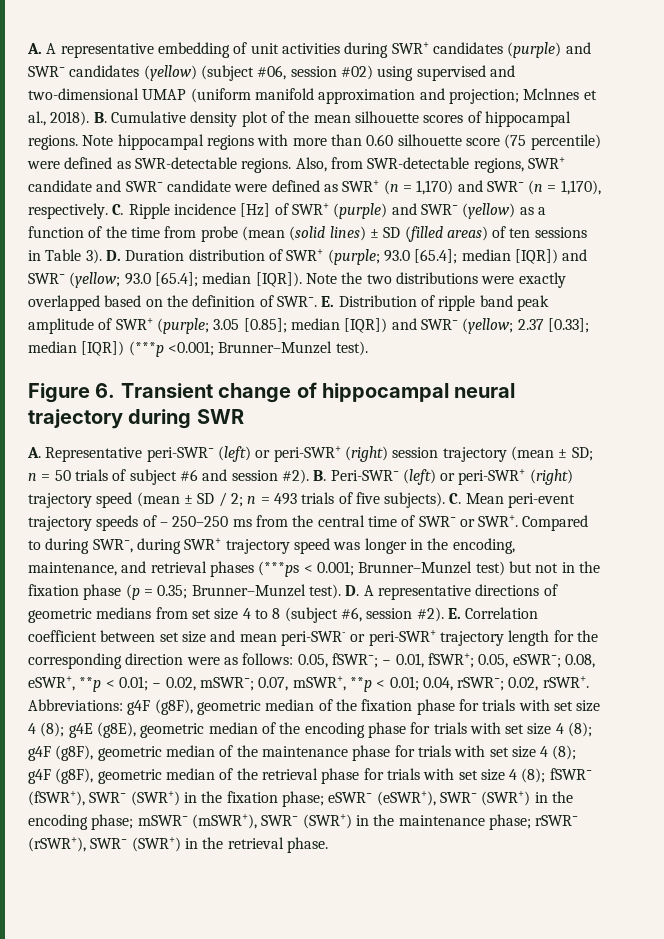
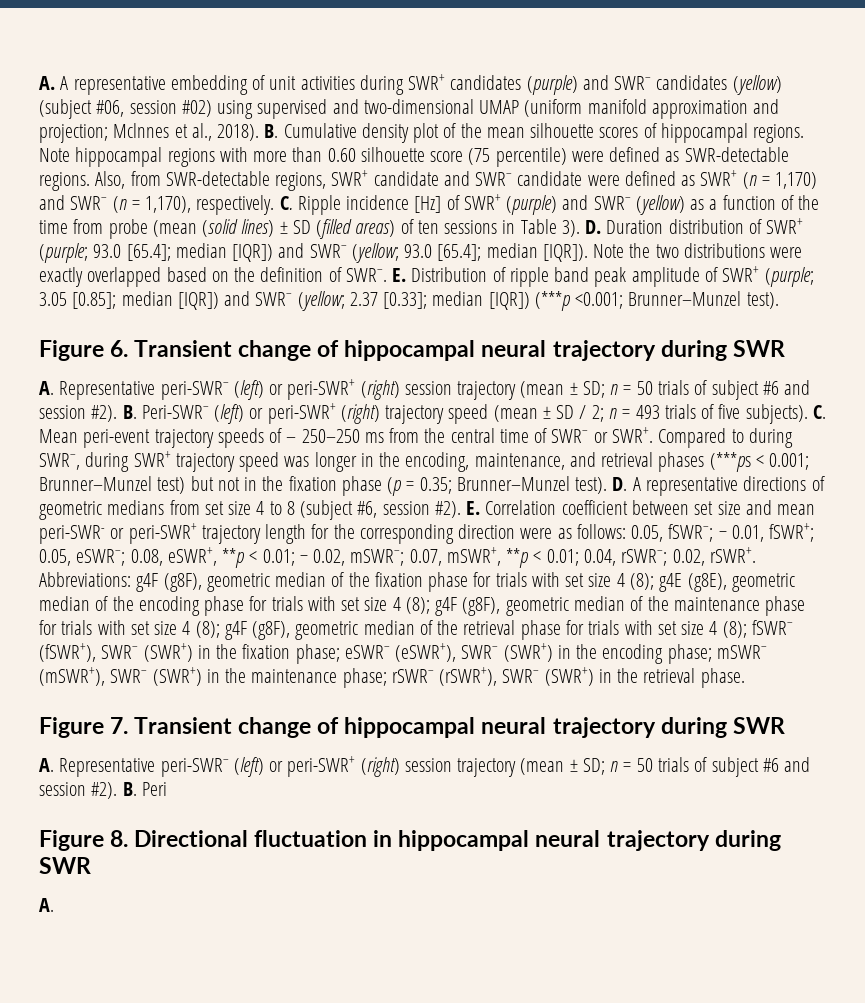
(328, 845) none -> [39,717,785,738] [39,756,811,777] [39,782,167,799] [39,830,781,851] [39,857,91,874] [39,898,54,912] // Figure 7. Transient change of hippocampal neural trajectory during SWR // A. Representative peri-SWR− (left) or peri-SWR+ (right) session trajectory (mean ± SD; n = 50 trials of subject #6 and session #2). B. Peri // Figure 8. Directional fluctuation in hippocampal neural trajectory during SWR // A.

